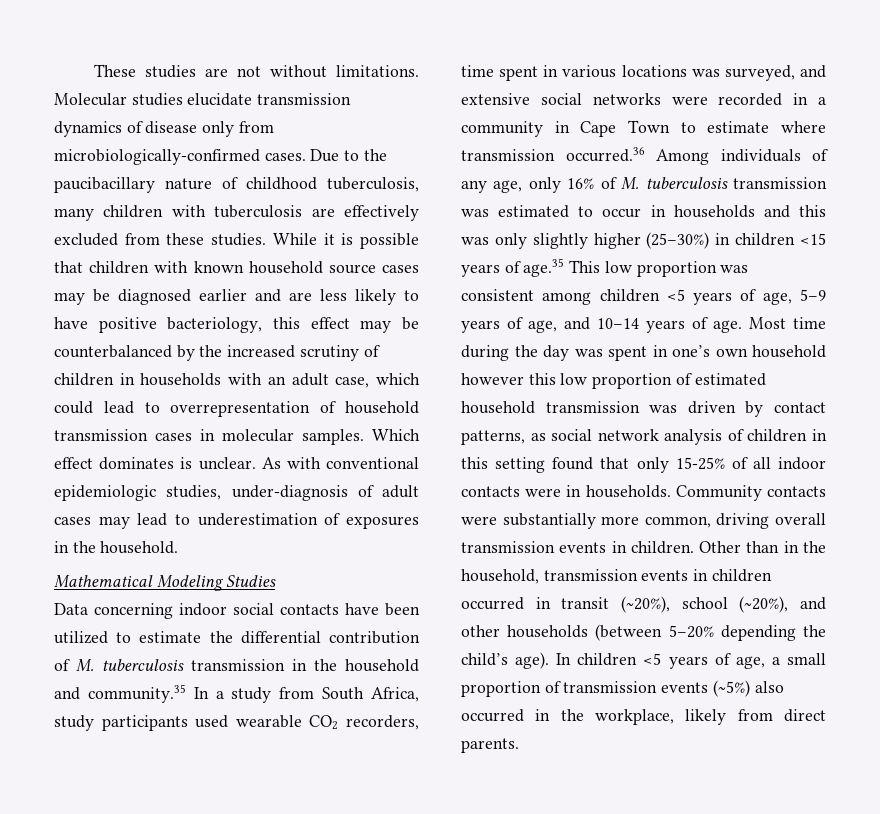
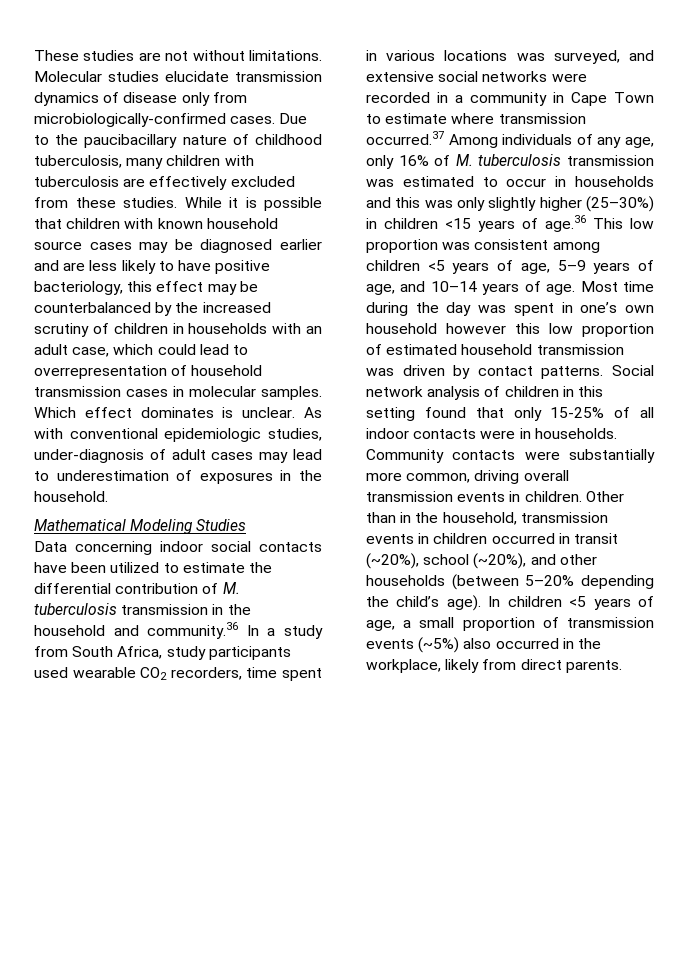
[87,684,186,703] community.35 -> [147,622,239,639] community.36
[565,147,645,162] occurred.36 -> [366,131,444,145] occurred.37
[523,258,565,277] age.35 -> [545,215,586,232] age.36
[461,429,593,445] patterns, as social -> [541,365,654,379] patterns. Social

